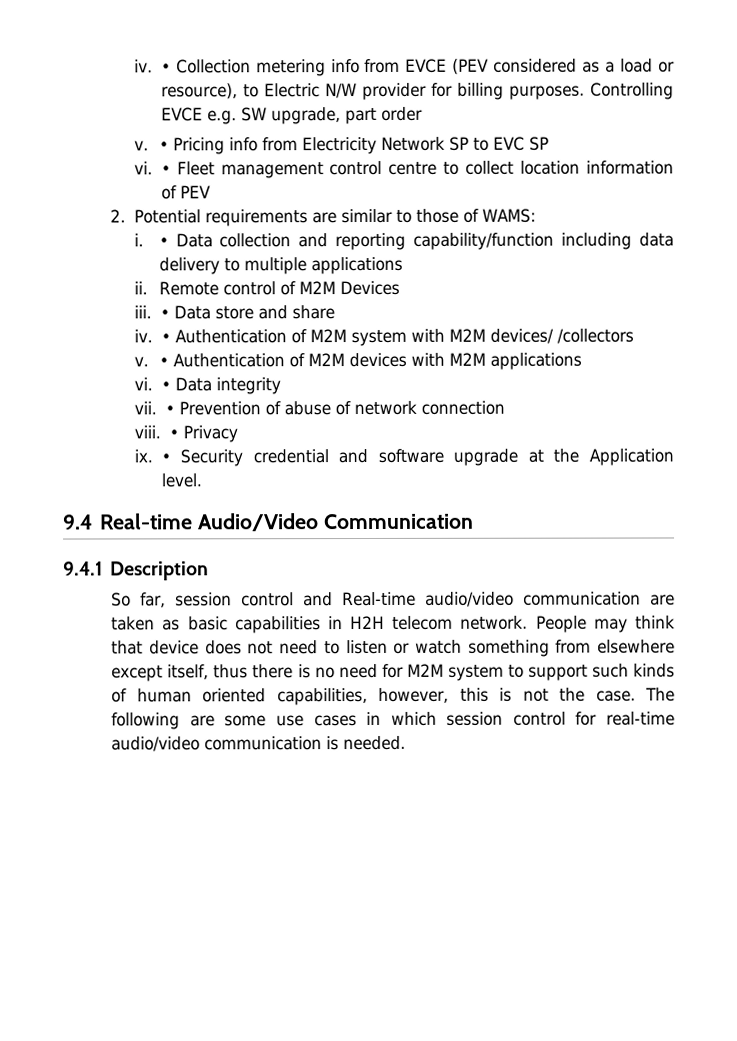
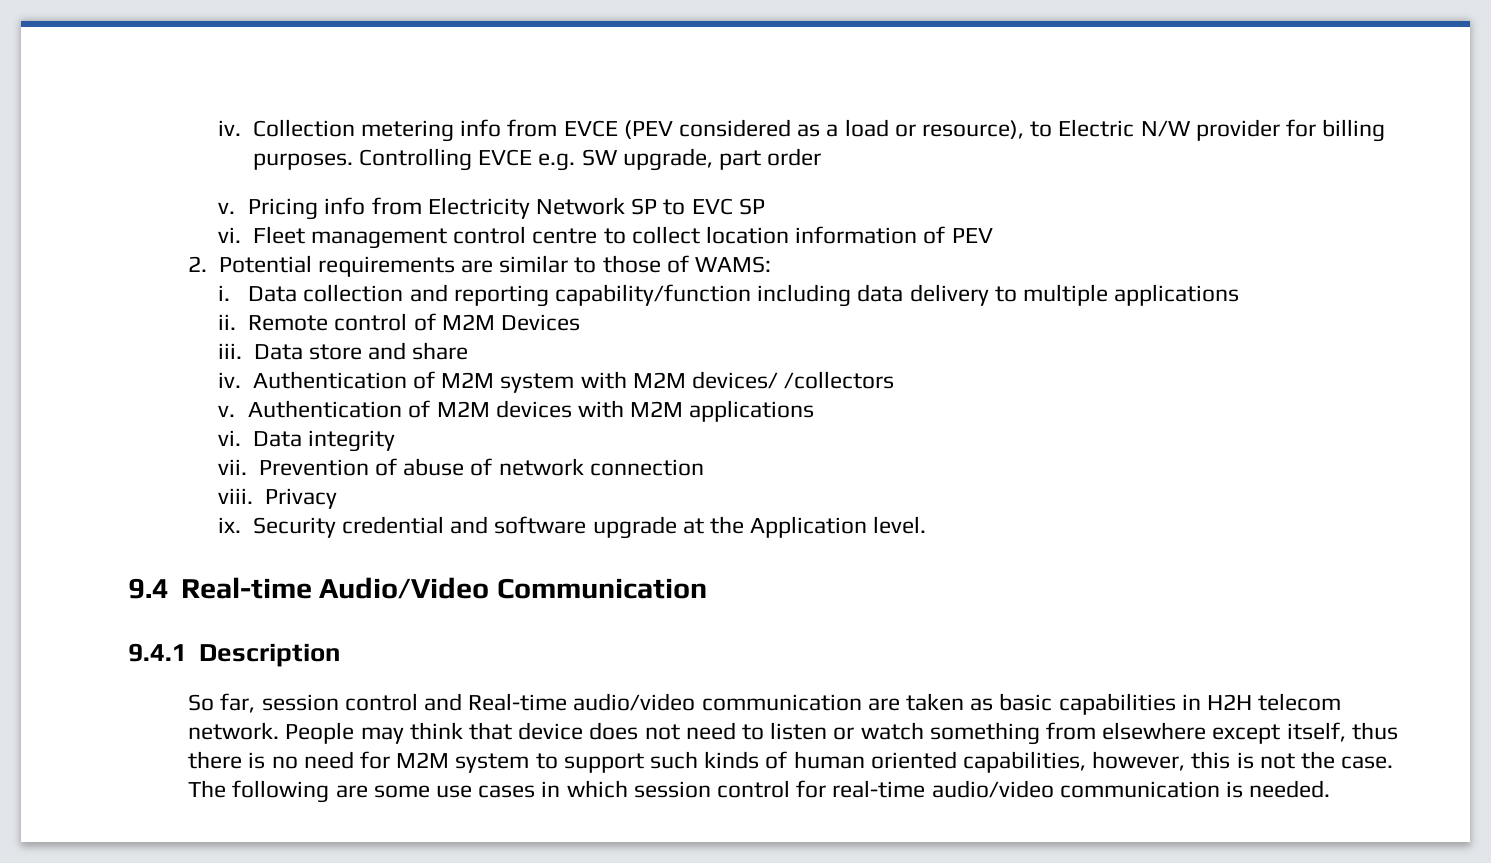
[134,59,171,73] iv. • -> [218,120,242,136] iv.
[158,141,169,151] • -> (236, 208) none
[160,165,171,175] • -> (242, 235) none
[158,237,169,247] • -> (231, 293) none
[159,309,170,319] • -> (243, 351) none
[160,333,171,343] • -> (242, 380) none
[158,357,169,367] • -> (236, 411) none
[160,381,171,391] • -> (242, 438) none
[164,405,175,415] • -> (248, 467) none
[168,429,179,439] • -> (254, 496) none
[160,453,171,463] • -> (242, 525) none

